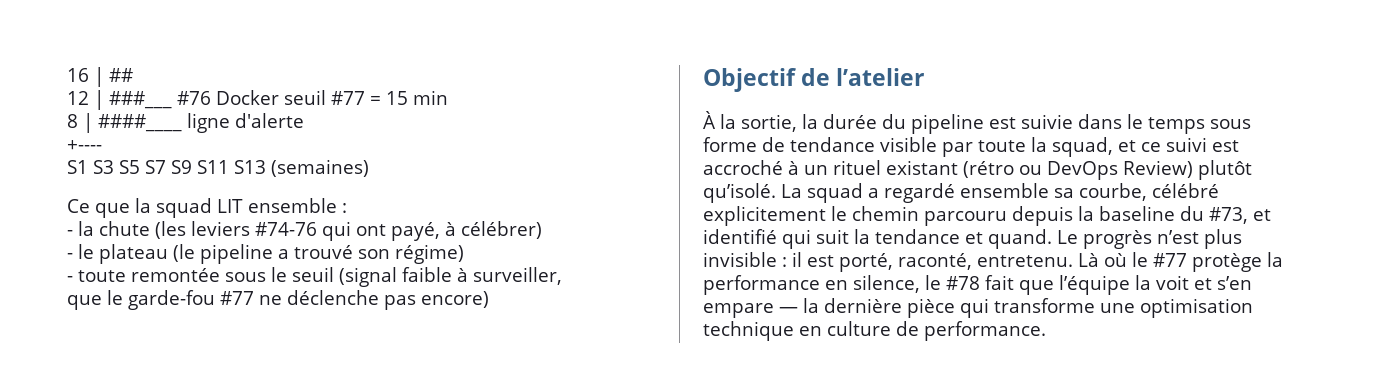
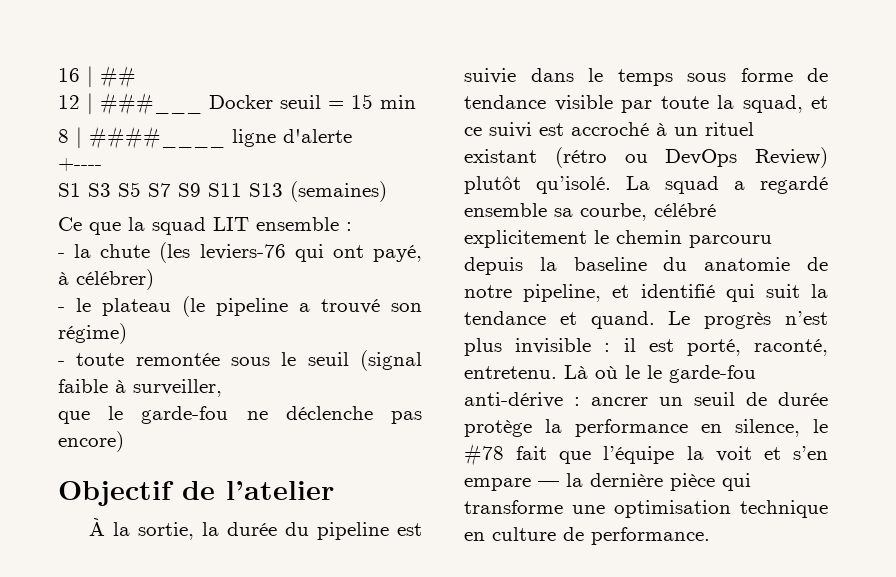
[177,91,211,105] #76 -> (202, 103) none
[331,91,365,105] #77 -> (321, 102) none
[191,221,317,236] leviers #74-76 -> [199,244,286,260] leviers-76
[220,291,254,305] #77 -> (229, 415) none
[1209,207,1248,224] #73, -> [704,257,828,271] [464,284,602,302] anatomie de notre pipeline,
[1153,253,1187,267] #77 -> [647,365,756,383] [464,392,828,408] le garde-fou anti-dérive : ancrer un seuil de durée

